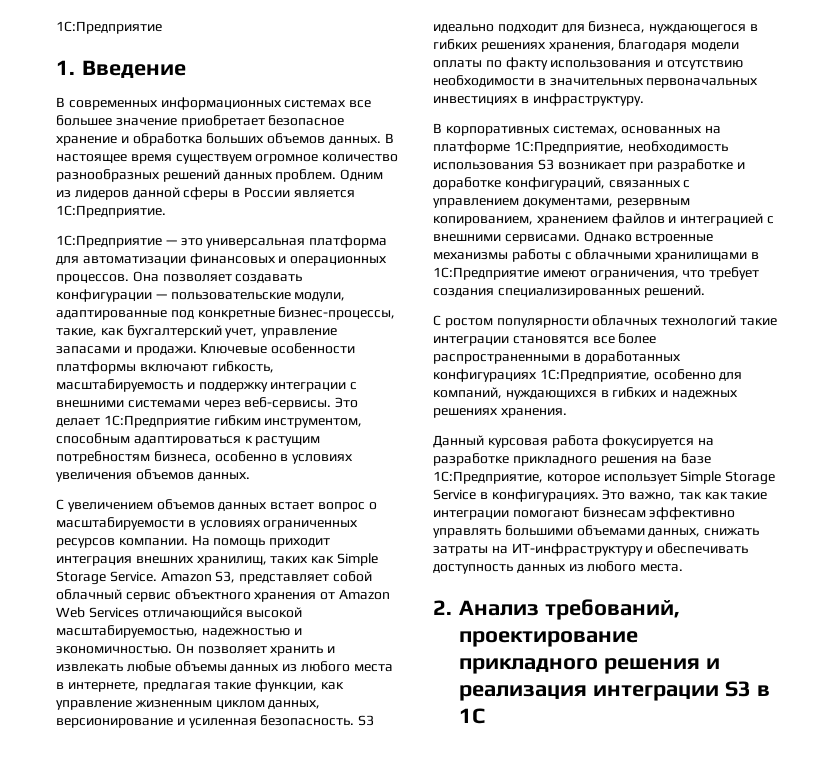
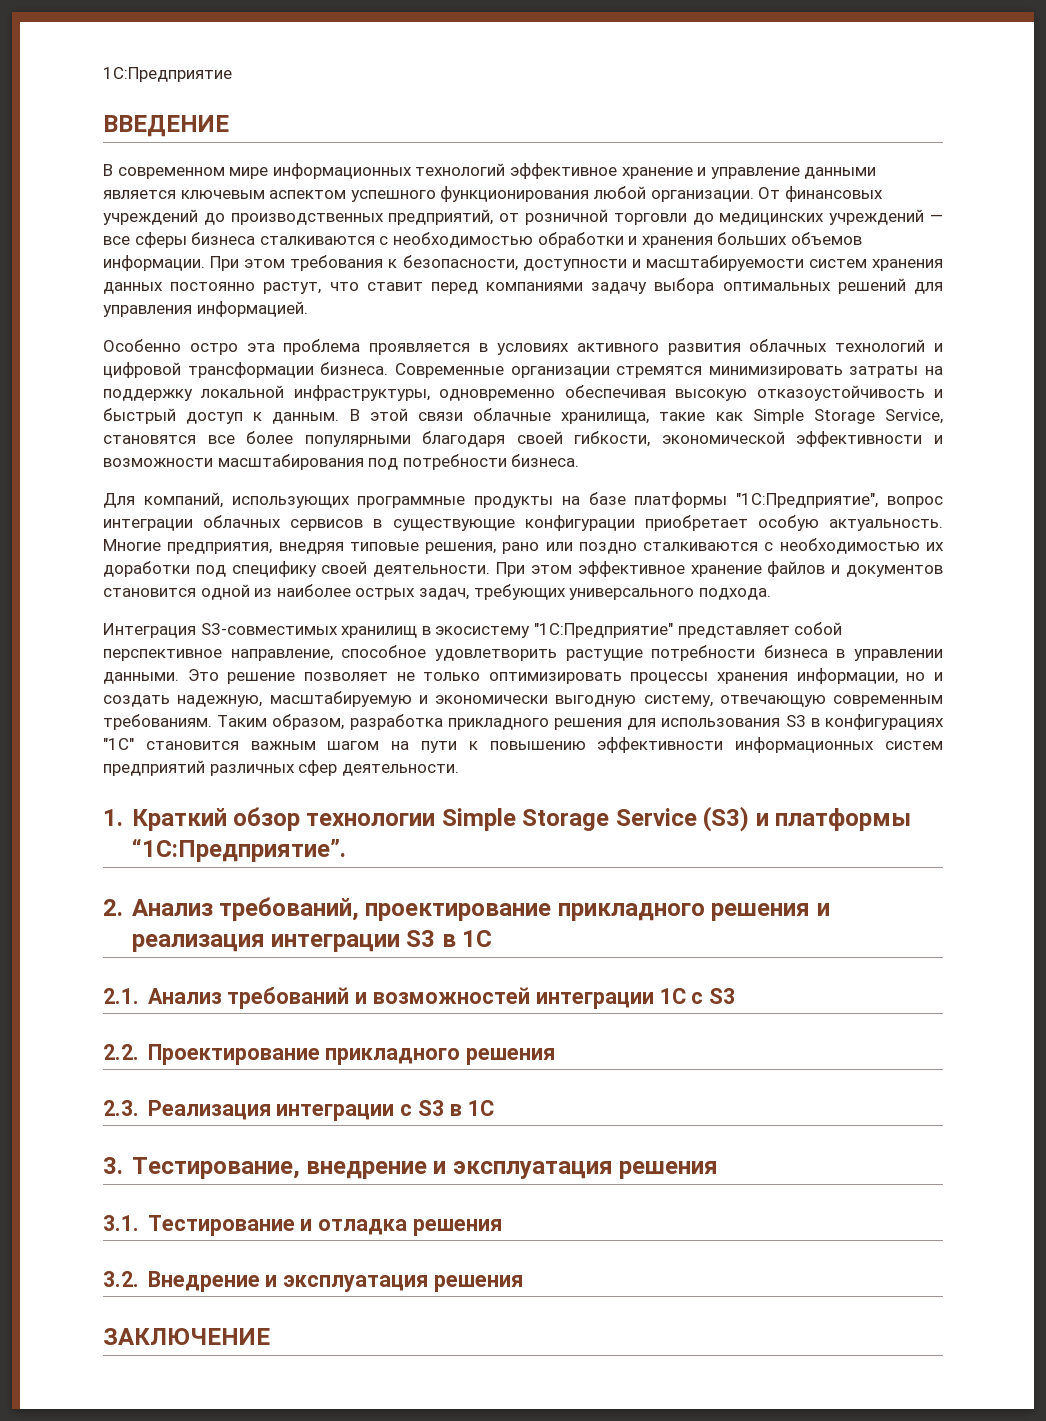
[56,60,186,78] [56,97,372,110] [56,115,345,128] [56,133,394,146] [56,154,399,164] [56,169,384,182] [56,187,355,200] [56,205,166,218] [56,235,388,248] [56,253,388,266] [56,271,303,284] [56,289,346,302] [56,307,396,320] [56,325,338,338] [56,343,356,356] [56,361,274,374] [56,379,358,392] [56,397,359,410] [56,415,363,428] [56,433,321,446] [56,451,354,464] [56,469,250,482] [56,499,377,512] [56,517,359,530] [56,535,331,548] [56,553,378,566] [56,571,372,585] [56,589,390,602] [56,607,303,619] [56,625,302,638] [56,643,336,656] [56,661,393,673] [56,679,344,692] [56,700,321,710] [56,715,375,728] [433,21,758,34] [433,39,740,52] [433,57,743,70] [433,75,759,88] [433,93,644,106] [433,123,722,136] [433,141,728,154] [433,159,745,172] [433,177,691,190] [433,198,690,208] [433,213,774,226] [433,231,714,244] [433,249,759,262] [433,267,760,280] [433,285,705,298] [433,315,777,328] [433,333,657,346] [433,351,681,364] [433,369,743,382] [433,387,738,400] [433,408,567,418] [433,435,715,448] [433,453,712,466] [433,471,776,485] [433,489,768,502] [433,507,736,520] [433,525,760,538] [433,543,749,556] [433,561,684,574] 1. Введение // В современных информационных системах все большее значение приобретает безопасное хранение и обработка больших объемов данных. В настоящее время существуем огромное количество разнообразных решений данных проблем. Одним из лидеров данной сферы в России является 1С:Предприятие. // 1C:Предприятие — это универсальная платформа для автоматизации финансовых и операционных процессов. Она позволяет создавать конфигурации — пользовательские модули, адаптированные под конкретные бизнес-процессы, такие, как бухгалтерский учет, управление запасами и продажи. Ключевые особенности платформы включают гибкость, масштабируемость и поддержку интеграции с внешними системами через веб-сервисы. Это делает 1C:Предприятие гибким инструментом, способным адаптироваться к растущим потребностям бизнеса, особенно в условиях увеличения объемов данных. // С увеличением объемов данных встает вопрос о масштабируемости в условиях ограниченных ресурсов компании. На помощь приходит интеграция внешних хранилищ, таких как Simple Storage Service. Amazon S3, представляет собой облачный сервис объектного хранения от Amazon Web Services отличающийся высокой масштабируемостью, надежностью и экономичностью. Он позволяет хранить и извлекать любые объемы данных из любого места в интернете, предлагая такие функции, как управление жизненным циклом данных, версионирование и усиленная безопасность. S3 идеально подходит для бизнеса, нуждающегося в гибких решениях хранения, благодаря модели оплаты по факту использования и отсутствию необходимости в значительных первоначальных инвестициях в инфраструктуру. // В корпоративных системах, основанных на платформе 1С:Предприятие, необходимость использования S3 возникает при разработке и доработке конфигураций, связанных с управлением документами, резервным копированием, хранением файлов и интеграцией с внешними сервисами. Однако встроенные механизмы работы с облачными хранилищами в 1С:Предприятие имеют ограничения, что требует создания специализированных решений. // С ростом популярности облачных технологий такие интеграции становятся все более распространенными в доработанных конфигурациях 1C:Предприятие, особенно для компаний, нуждающихся в гибких и надежных решениях хранения. // Данный курсовая работа фокусируется на разработке прикладного решения на базе 1C:Предприятие, которое использует Simple Storage Service в конфигурациях. Это важно, так как такие интеграции помогают бизнесам эффективно управлять большими объемами данных, снижать затраты на ИТ-инфраструктуру и обеспечивать доступность данных из любого места. -> [103,115,229,137] [103,163,877,179] [103,186,883,202] [103,209,943,225] [103,232,862,248] [103,255,944,271] [103,278,943,294] [103,301,308,317] [103,339,944,355] [103,362,943,378] [103,385,944,401] [103,408,944,424] [103,431,943,447] [103,454,580,470] [103,492,943,508] [103,515,943,531] [103,538,944,554] [103,561,944,577] [103,584,771,600] [103,622,843,638] [103,645,943,661] [103,668,943,684] [103,691,943,707] [103,714,945,730] [103,737,943,753] [103,760,459,776] [103,806,912,832] [131,838,346,862] ВВЕДЕНИЕ // В современном мире информационных технологий эффективное хранение и управление данными является ключевым аспектом успешного функционирования любой организации. От финансовых учреждений до производственных предприятий, от розничной торговли до медицинских учреждений — все сферы бизнеса сталкиваются с необходимостью обработки и хранения больших объемов информации. При этом требования к безопасности, доступности и масштабируемости систем хранения данных постоянно растут, что ставит перед компаниями задачу выбора оптимальных решений для управления информацией. // Особенно остро эта проблема проявляется в условиях активного развития облачных технологий и цифровой трансформации бизнеса. Современные организации стремятся минимизировать затраты на поддержку локальной инфраструктуры, одновременно обеспечивая высокую отказоустойчивость и быстрый доступ к данным. В этой связи облачные хранилища, такие как Simple Storage Service, становятся все более популярными благодаря своей гибкости, экономической эффективности и возможности масштабирования под потребности бизнеса. // Для компаний, использующих программные продукты на базе платформы "1С:Предприятие", вопрос интеграции облачных сервисов в существующие конфигурации приобретает особую актуальность. Многие предприятия, внедряя типовые решения, рано или поздно сталкиваются с необходимостью их доработки под специфику своей деятельности. При этом эффективное хранение файлов и документов становится одной из наиболее острых задач, требующих универсального подхода. // Интеграция S3-совместимых хранилищ в экосистему "1С:Предприятие" представляет собой перспективное направление, способное удовлетворить растущие потребности бизнеса в управлении данными. Это решение позволяет не только оптимизировать процессы хранения информации, но и создать надежную, масштабируемую и экономически выгодную систему, отвечающую современным требованиям. Таким образом, разработка прикладного решения для использования S3 в конфигурациях "1С" становится важным шагом на пути к повышению эффективности информационных систем предприятий различных сфер деятельности. // 1. Краткий обзор технологии Simple Storage Service (S3) и платформы “1С:Предприятие”.
(485, 716) none -> [103,987,736,1009] [103,1044,556,1065] [103,1100,494,1121] [103,1157,719,1179] [103,1215,502,1236] [103,1271,523,1292] [103,1328,270,1345] // 2.1. Анализ требований и возможностей интеграции 1С с S3 // 2.2. Проектирование прикладного решения // 2.3. Реализация интеграции с S3 в 1С // 3. Тестирование, внедрение и эксплуатация решения // 3.1. Тестирование и отладка решения // 3.2. Внедрение и эксплуатация решения // ЗАКЛЮЧЕНИЕ

